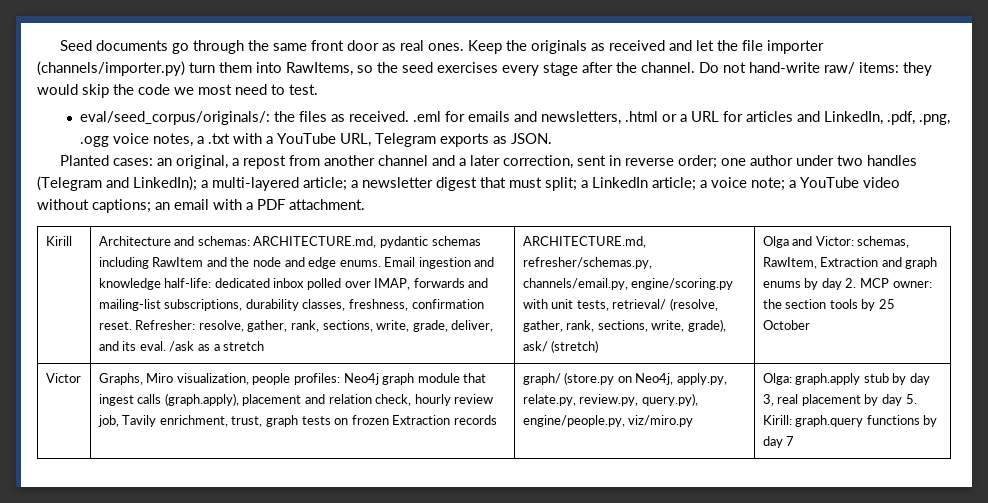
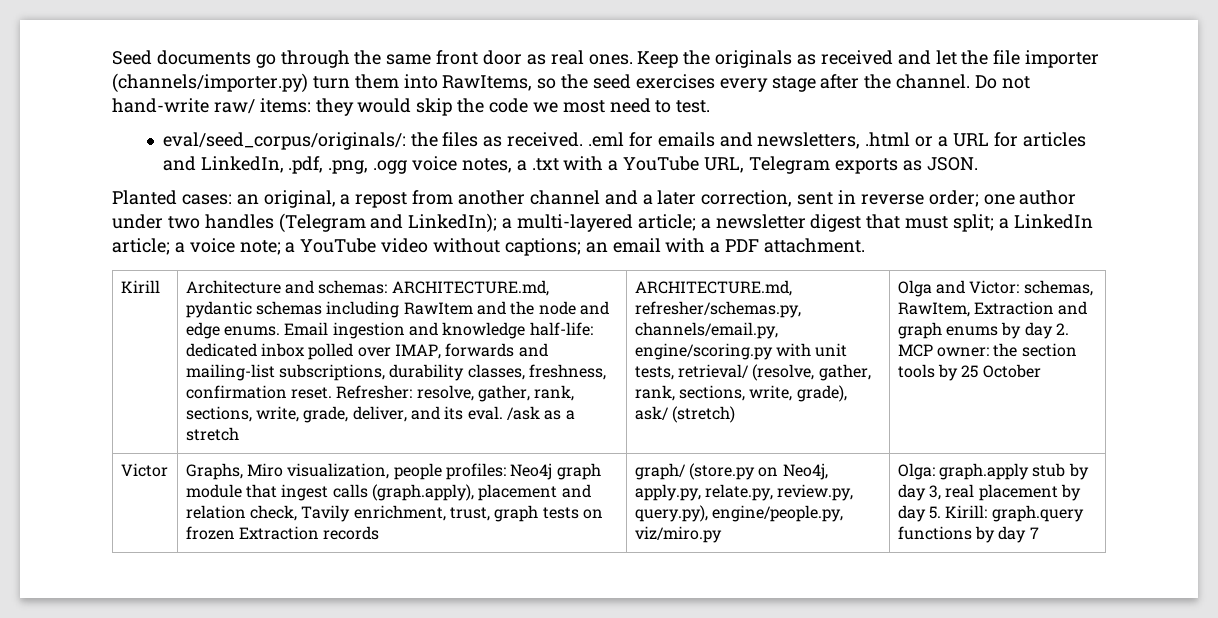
[414,394,494,406] [97,415,119,427] hourly review job, -> (297, 513) none

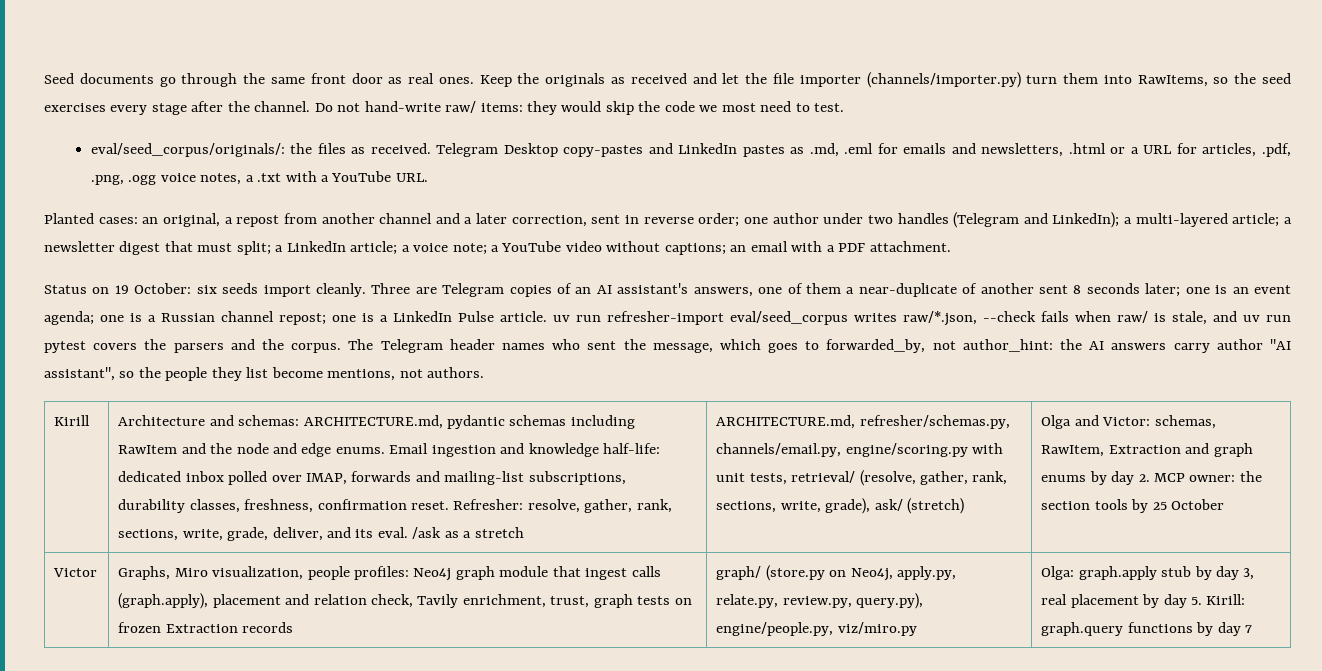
(584, 139) none -> [436,143,839,157] Telegram Desktop copy-pastes and LinkedIn pastes as .md,
[1022,132,1086,147] [162,156,284,173] articles and LinkedIn, -> [1202,143,1257,157] articles,
[704,156,978,174] URL, Telegram exports as JSON. -> [395,173,428,182] URL.
(866, 245) none -> [44,283,1291,297] [44,311,1291,326] [44,339,1291,353] [44,367,485,381] // Status on 19 October: six seeds import cleanly. Three are Telegram copies of an AI assistant's answers, one of them a near-duplicate of another sent 8 seconds later; one is an event agenda; one is a Russian channel repost; one is a LinkedIn Pulse article. uv run refresher-import eval/seed_corpus writes raw/*.json, --check fails when raw/ is stale, and uv run pytest covers the parsers and the corpus. The Telegram header names who sent the message, which goes to forwarded_by, not author_hint: the AI answers carry author "AI assistant", so the people they list become mentions, not authors.

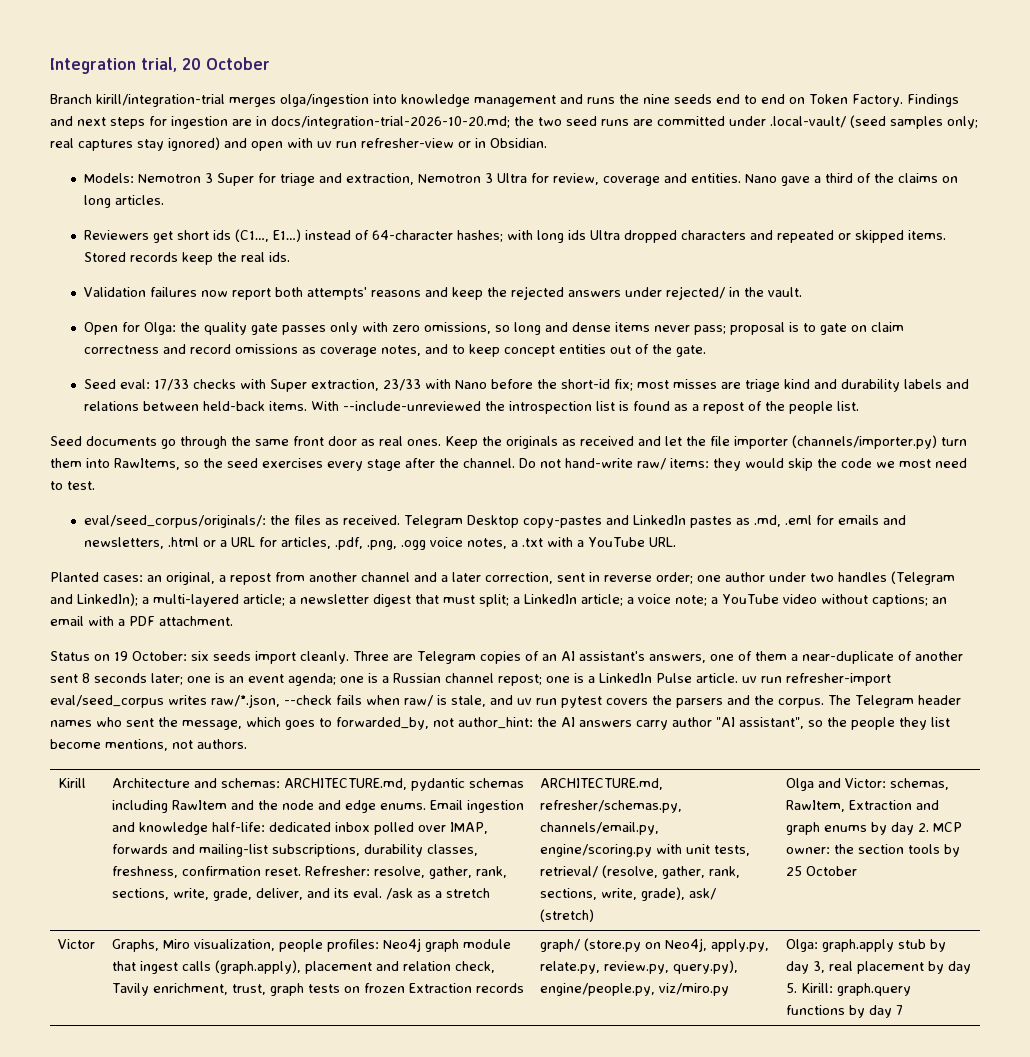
(44, 78) none -> [50,57,270,74] [50,94,959,107] [50,115,978,129] [50,137,547,151] [83,173,958,186] [83,195,164,208] [83,229,946,243] [83,252,290,265] [83,286,802,300] [83,322,904,335] [83,344,706,357] [83,379,969,392] [83,401,859,414] Integration trial, 20 October // Branch kirill/integration-trial merges olga/ingestion into knowledge management and runs the nine seeds end to end on Token Factory. Findings and next steps for ingestion are in docs/integration-trial-2026-10-20.md; the two seed runs are committed under .local-vault/ (seed samples only; real captures stay ignored) and open with uv run refresher-view or in Obsidian. // Models: Nemotron 3 Super for triage and extraction, Nemotron 3 Ultra for review, coverage and entities. Nano gave a third of the claims on long articles. // Reviewers get short ids (C1…, E1…) instead of 64-character hashes; with long ids Ultra dropped characters and repeated or skipped items. Stored records keep the real ids. // Validation failures now report both attempts' reasons and keep the rejected answers under rejected/ in the vault. // Open for Olga: the quality gate passes only with zero omissions, so long and dense items never pass; proposal is to gate on claim correctness and record omissions as coverage notes, and to keep concept entities out of the gate. // Seed eval: 17/33 checks with Super extraction, 23/33 with Nano before the short-id fix; most misses are triage kind and durability labels and relations between held-back items. With --include-unreviewed the introspection list is found as a repost of the people list. //

